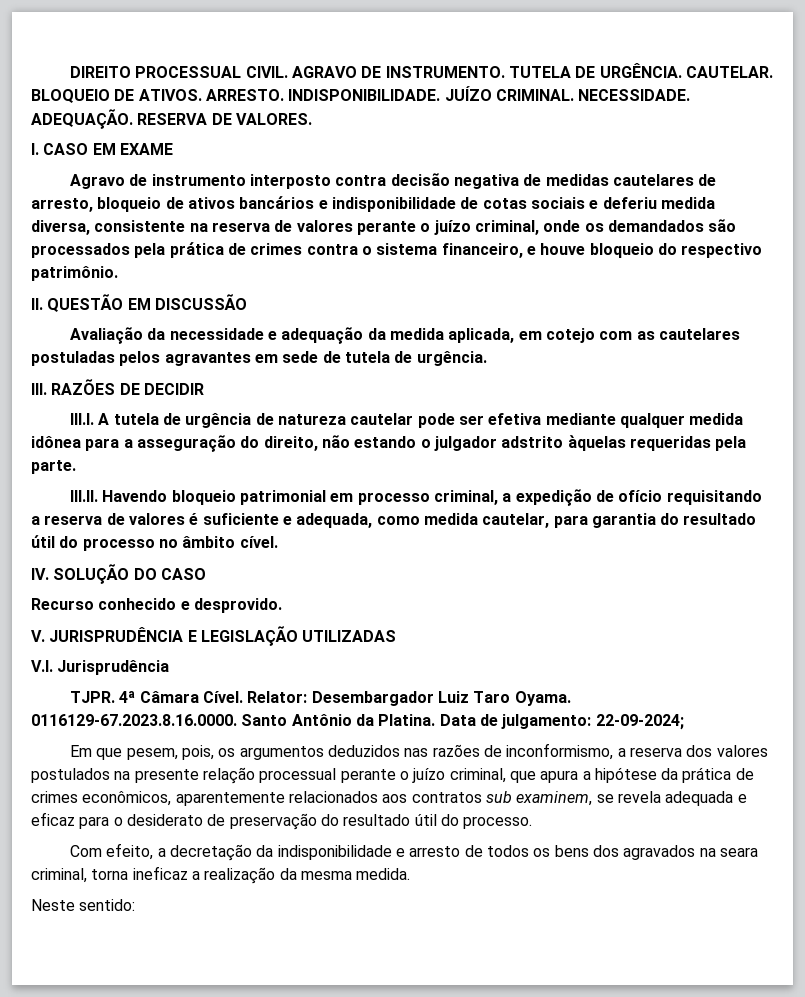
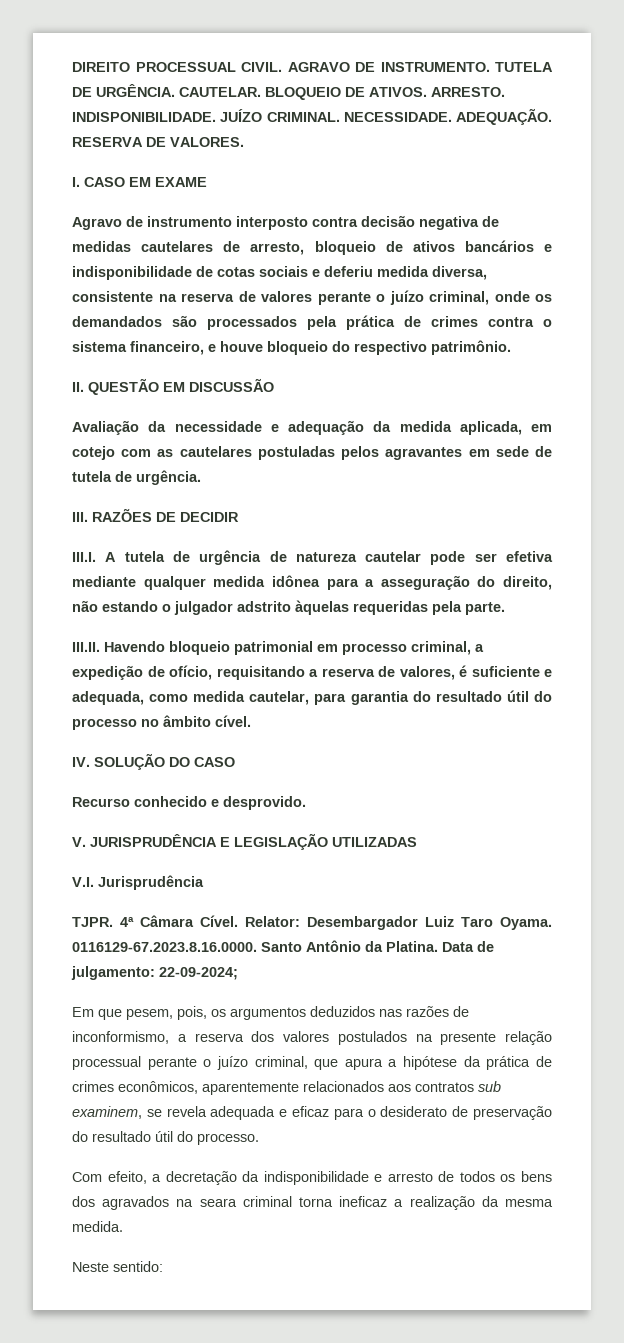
[618,490,663,502] ofício -> [169,665,212,680] ofício,
[128,513,185,525] valores -> [399,666,455,680] valores,
[31,868,87,883] criminal, -> [242,1196,292,1207] criminal

